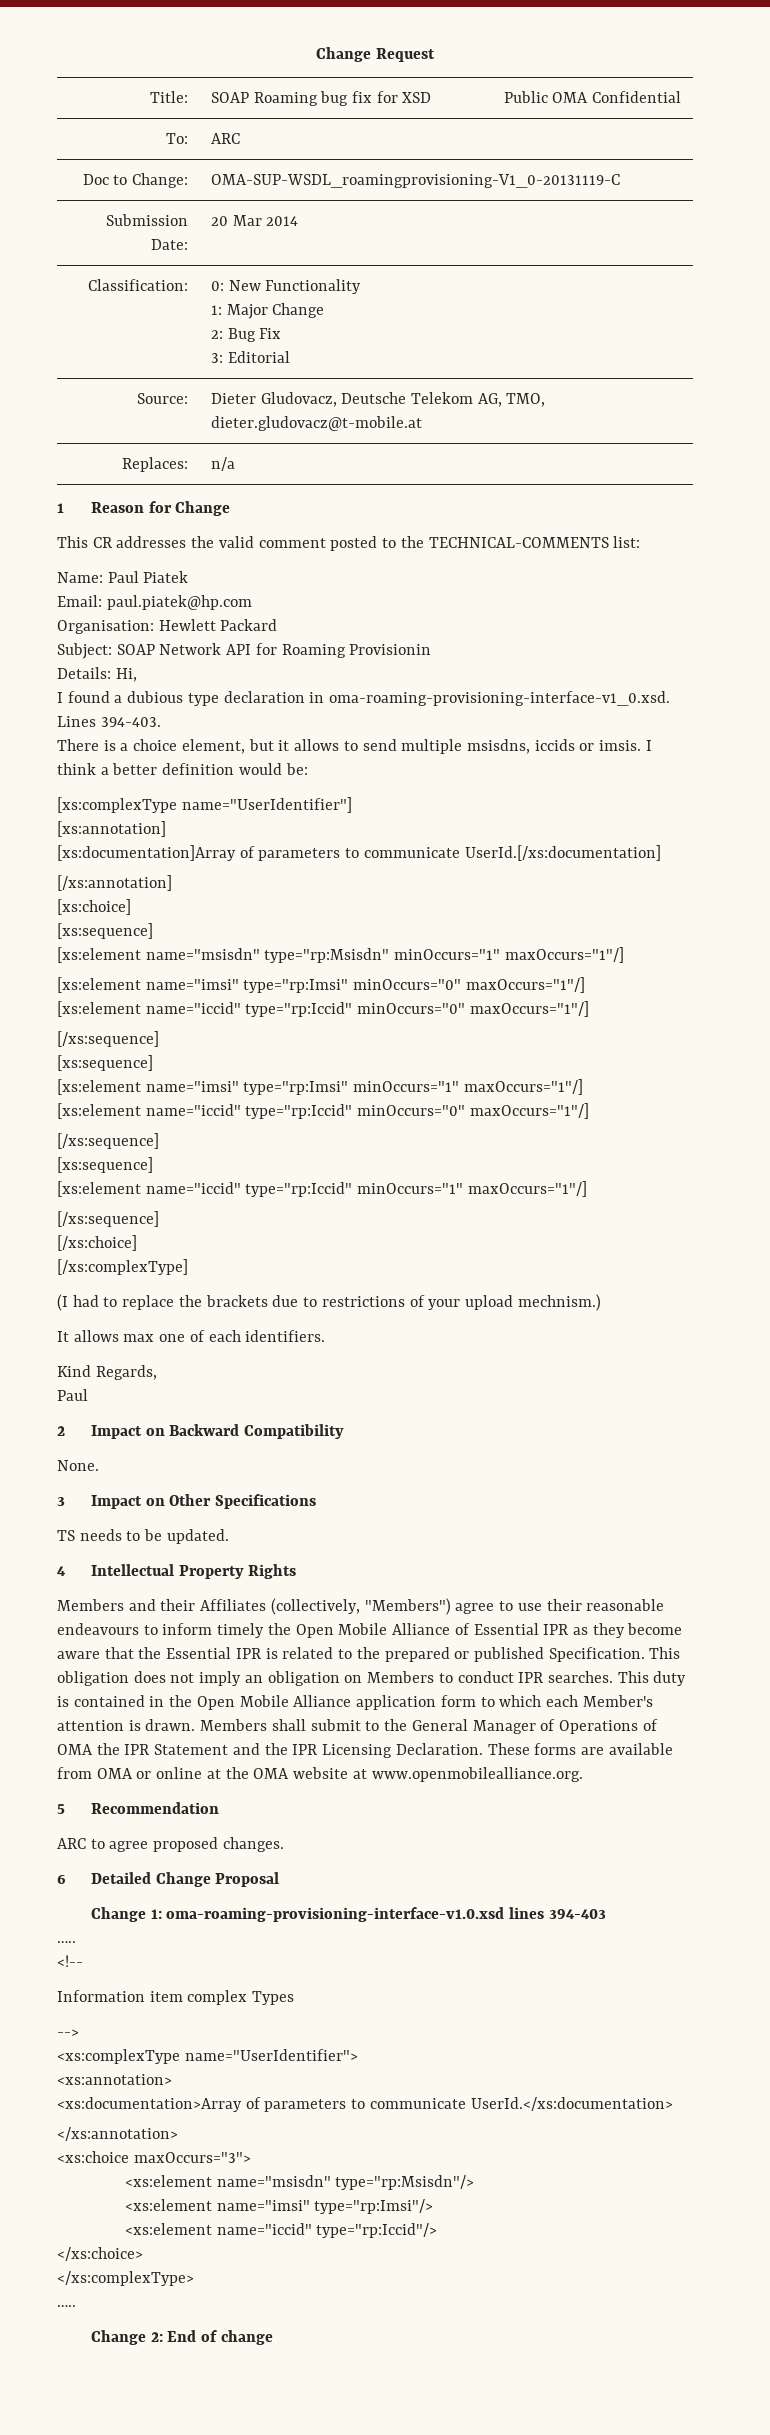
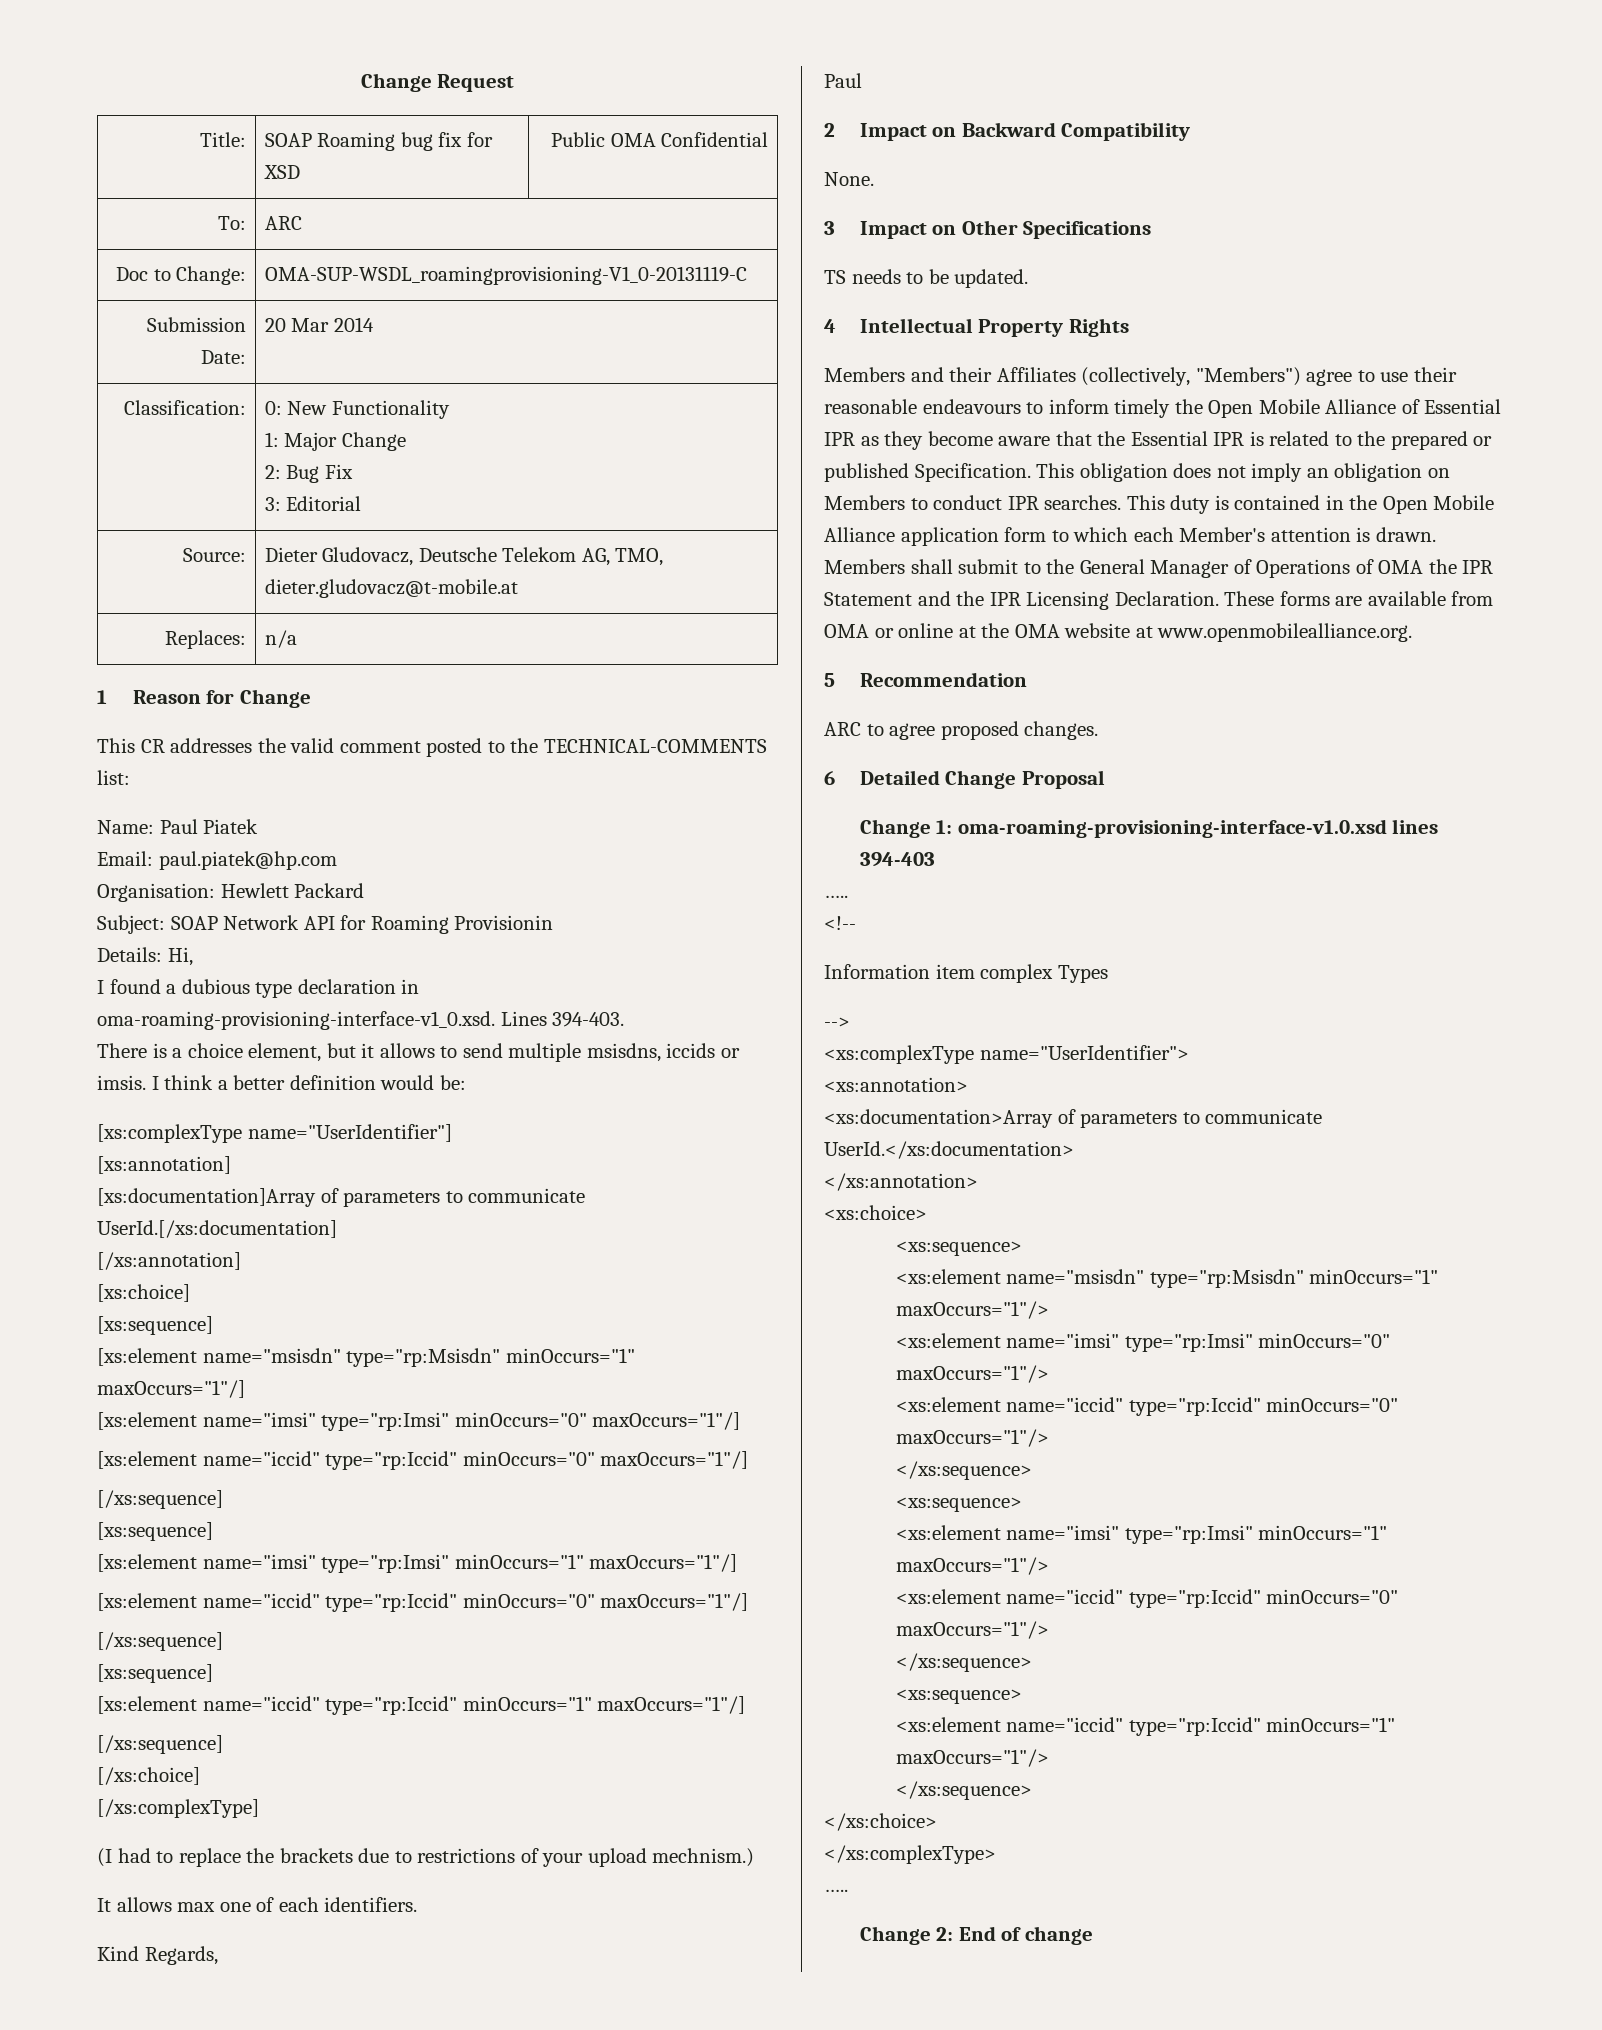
[57,2151,251,2163] <xs:choice maxOccurs="3"> -> [824,1205,927,1220] [895,1241,1022,1256] <xs:choice> // <xs:sequence>
[335,2175,475,2190] [125,2199,434,2214] [125,2223,438,2238] type="rp:Msisdn"/> // <xs:element name="imsi" type="rp:Imsi"/> // <xs:element name="iccid" type="rp:Iccid"/> -> [1149,1269,1439,1288] [895,1301,1049,1319] [895,1333,1391,1352] [895,1365,1049,1383] [895,1397,1399,1416] [895,1429,1049,1447] [895,1461,1032,1480] [895,1497,1022,1512] [895,1525,1388,1544] [895,1557,1049,1575] [895,1589,1399,1608] [895,1621,1049,1639] [895,1653,1032,1672] [895,1689,1022,1704] [895,1717,1396,1736] [895,1749,1049,1767] [895,1781,1032,1800] type="rp:Msisdn" minOccurs="1" maxOccurs="1"/> // <xs:element name="imsi" type="rp:Imsi" minOccurs="0" maxOccurs="1"/> // <xs:element name="iccid" type="rp:Iccid" minOccurs="0" maxOccurs="1"/> // </xs:sequence> // <xs:sequence> // <xs:element name="imsi" type="rp:Imsi" minOccurs="1" maxOccurs="1"/> // <xs:element name="iccid" type="rp:Iccid" minOccurs="0" maxOccurs="1"/> // </xs:sequence> // <xs:sequence> // <xs:element name="iccid" type="rp:Iccid" minOccurs="1" maxOccurs="1"/> // </xs:sequence>

